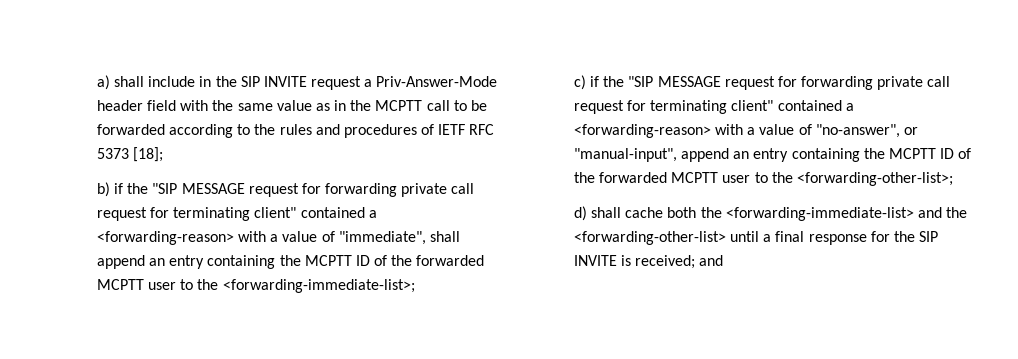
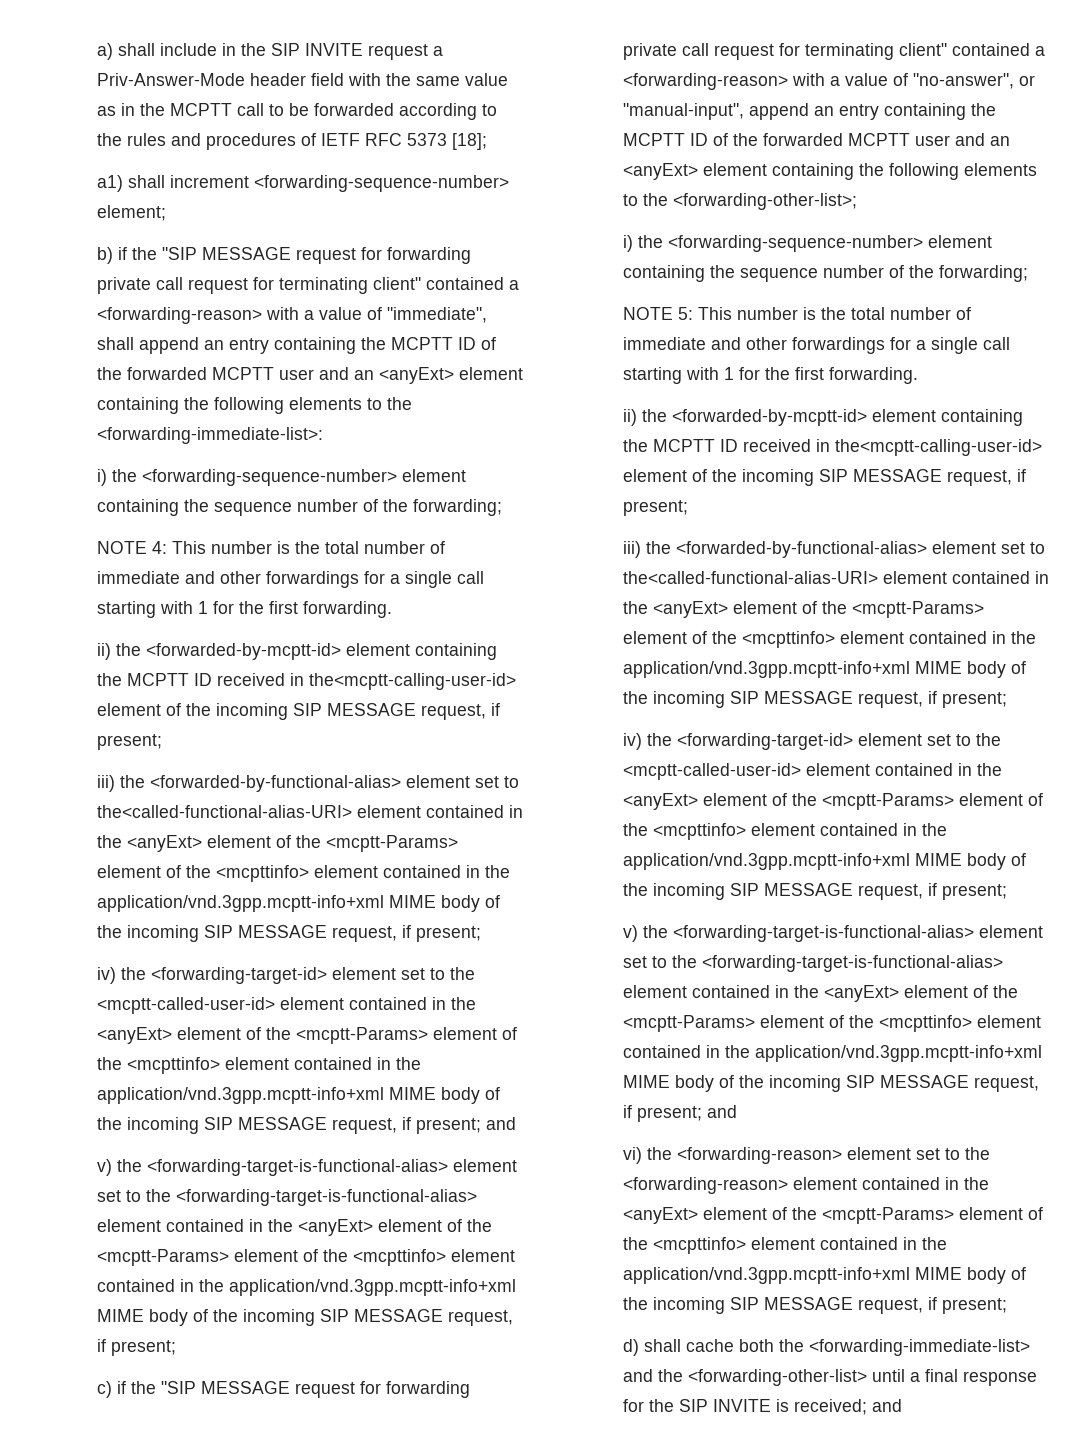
(163, 154) none -> [96,175,509,192] [96,205,166,221] // a1) shall increment <forwarding-sequence-number> element;
[180,279,415,293] to the <forwarding-immediate-list>; -> [318,367,523,384] [96,397,412,414] [96,427,323,444] [96,469,466,486] [96,499,502,516] [96,541,445,554] [96,571,484,588] [96,601,392,618] [96,643,497,660] [96,673,516,690] [96,703,500,720] [96,734,162,750] [96,775,519,792] [96,805,523,818] [96,835,458,852] [96,865,510,882] [96,895,500,912] [96,925,481,942] [96,967,475,984] [96,997,476,1014] [96,1027,517,1044] [96,1057,421,1074] [96,1087,500,1104] [96,1117,516,1134] [96,1159,517,1176] [96,1189,477,1206] [96,1219,492,1236] [96,1249,515,1266] [96,1279,516,1296] [96,1309,513,1326] [96,1339,176,1356] and an <anyExt> element containing the following elements to the <forwarding-immediate-list>: // i) the <forwarding-sequence-number> element containing the sequence number of the forwarding; // NOTE 4: This number is the total number of immediate and other forwardings for a single call starting with 1 for the first forwarding. // ii) the <forwarded-by-mcptt-id> element containing the MCPTT ID received in the<mcptt-calling-user-id> element of the incoming SIP MESSAGE request, if present; // iii) the <forwarded-by-functional-alias> element set to the<called-functional-alias-URI> element contained in the <anyExt> element of the <mcptt-Params> element of the <mcpttinfo> element contained in the application/vnd.3gpp.mcptt-info+xml MIME body of the incoming SIP MESSAGE request, if present; // iv) the <forwarding-target-id> element set to the <mcptt-called-user-id> element contained in the <anyExt> element of the <mcptt-Params> element of the <mcpttinfo> element contained in the application/vnd.3gpp.mcptt-info+xml MIME body of the incoming SIP MESSAGE request, if present; and // v) the <forwarding-target-is-functional-alias> element set to the <forwarding-target-is-functional-alias> element contained in the <anyExt> element of the <mcptt-Params> element of the <mcpttinfo> element contained in the application/vnd.3gpp.mcptt-info+xml MIME body of the incoming SIP MESSAGE request, if present;
[754,172,953,186] to the <forwarding-other-list>; -> [954,133,1010,146] [622,163,1037,180] [622,193,857,210] [622,235,992,252] [622,265,1028,282] [622,307,971,320] [622,337,1010,354] [622,367,918,384] [622,409,1023,426] [622,439,1042,456] [622,469,1026,486] [622,500,688,516] [622,541,1045,558] [622,571,1049,584] [622,601,984,618] [622,631,1036,648] [622,661,1026,678] [622,691,1007,708] [622,733,1001,750] [622,763,1002,780] [622,793,1043,810] [622,823,947,840] [622,853,1026,870] [622,883,1007,900] [622,925,1043,942] [622,955,1003,972] [622,985,1018,1002] [622,1015,1041,1032] [622,1045,1042,1062] [622,1075,1039,1092] [622,1105,737,1122] [622,1147,990,1164] [622,1177,989,1194] [622,1207,1043,1224] [622,1237,947,1254] [622,1267,1026,1284] [622,1297,1007,1314] and an <anyExt> element containing the following elements to the <forwarding-other-list>; // i) the <forwarding-sequence-number> element containing the sequence number of the forwarding; // NOTE 5: This number is the total number of immediate and other forwardings for a single call starting with 1 for the first forwarding. // ii) the <forwarded-by-mcptt-id> element containing the MCPTT ID received in the<mcptt-calling-user-id> element of the incoming SIP MESSAGE request, if present; // iii) the <forwarded-by-functional-alias> element set to the<called-functional-alias-URI> element contained in the <anyExt> element of the <mcptt-Params> element of the <mcpttinfo> element contained in the application/vnd.3gpp.mcptt-info+xml MIME body of the incoming SIP MESSAGE request, if present; // iv) the <forwarding-target-id> element set to the <mcptt-called-user-id> element contained in the <anyExt> element of the <mcptt-Params> element of the <mcpttinfo> element contained in the application/vnd.3gpp.mcptt-info+xml MIME body of the incoming SIP MESSAGE request, if present; // v) the <forwarding-target-is-functional-alias> element set to the <forwarding-target-is-functional-alias> element contained in the <anyExt> element of the <mcptt-Params> element of the <mcpttinfo> element contained in the application/vnd.3gpp.mcptt-info+xml MIME body of the incoming SIP MESSAGE request, if present; and // vi) the <forwarding-reason> element set to the <forwarding-reason> element contained in the <anyExt> element of the <mcptt-Params> element of the <mcpttinfo> element contained in the application/vnd.3gpp.mcptt-info+xml MIME body of the incoming SIP MESSAGE request, if present;

